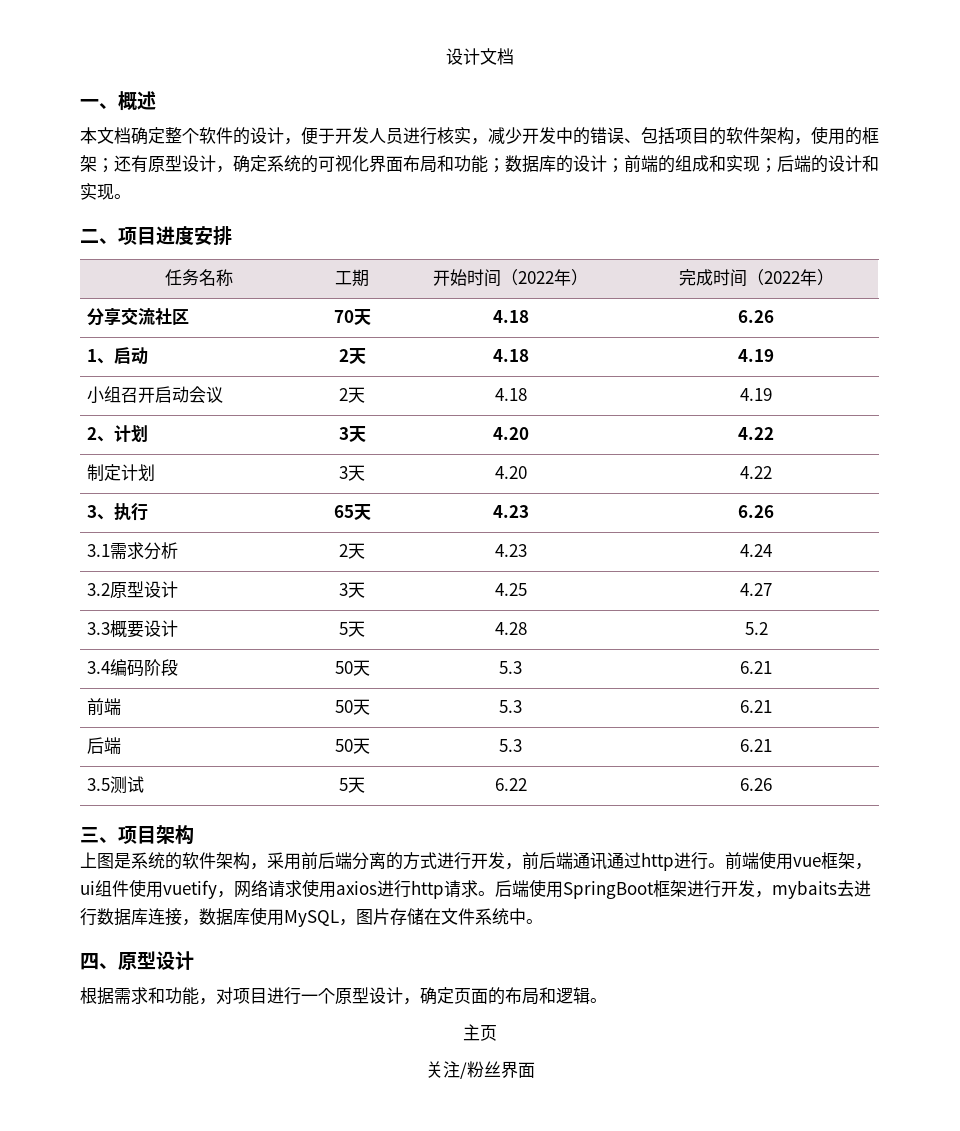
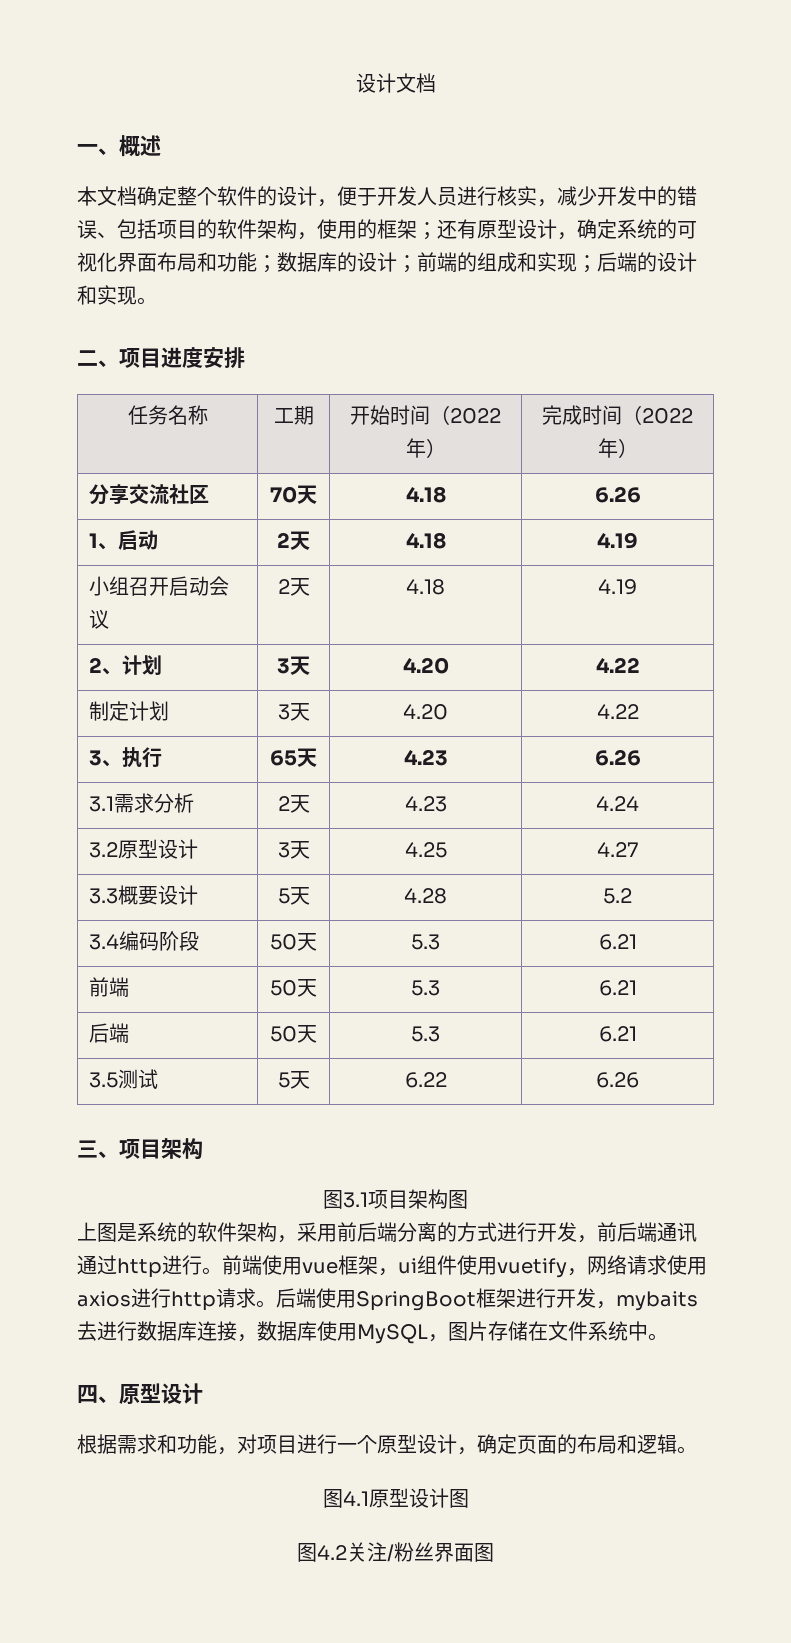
(194, 835) none -> [323,1189,468,1209] // 图3.1项目架构图
[463,1024,497,1041] 主页 // -> [322,1488,469,1508] [297,1543,347,1562] 图4.1原型设计图 // 图4.2
(535, 1070) none -> [474,1543,494,1562] 图

